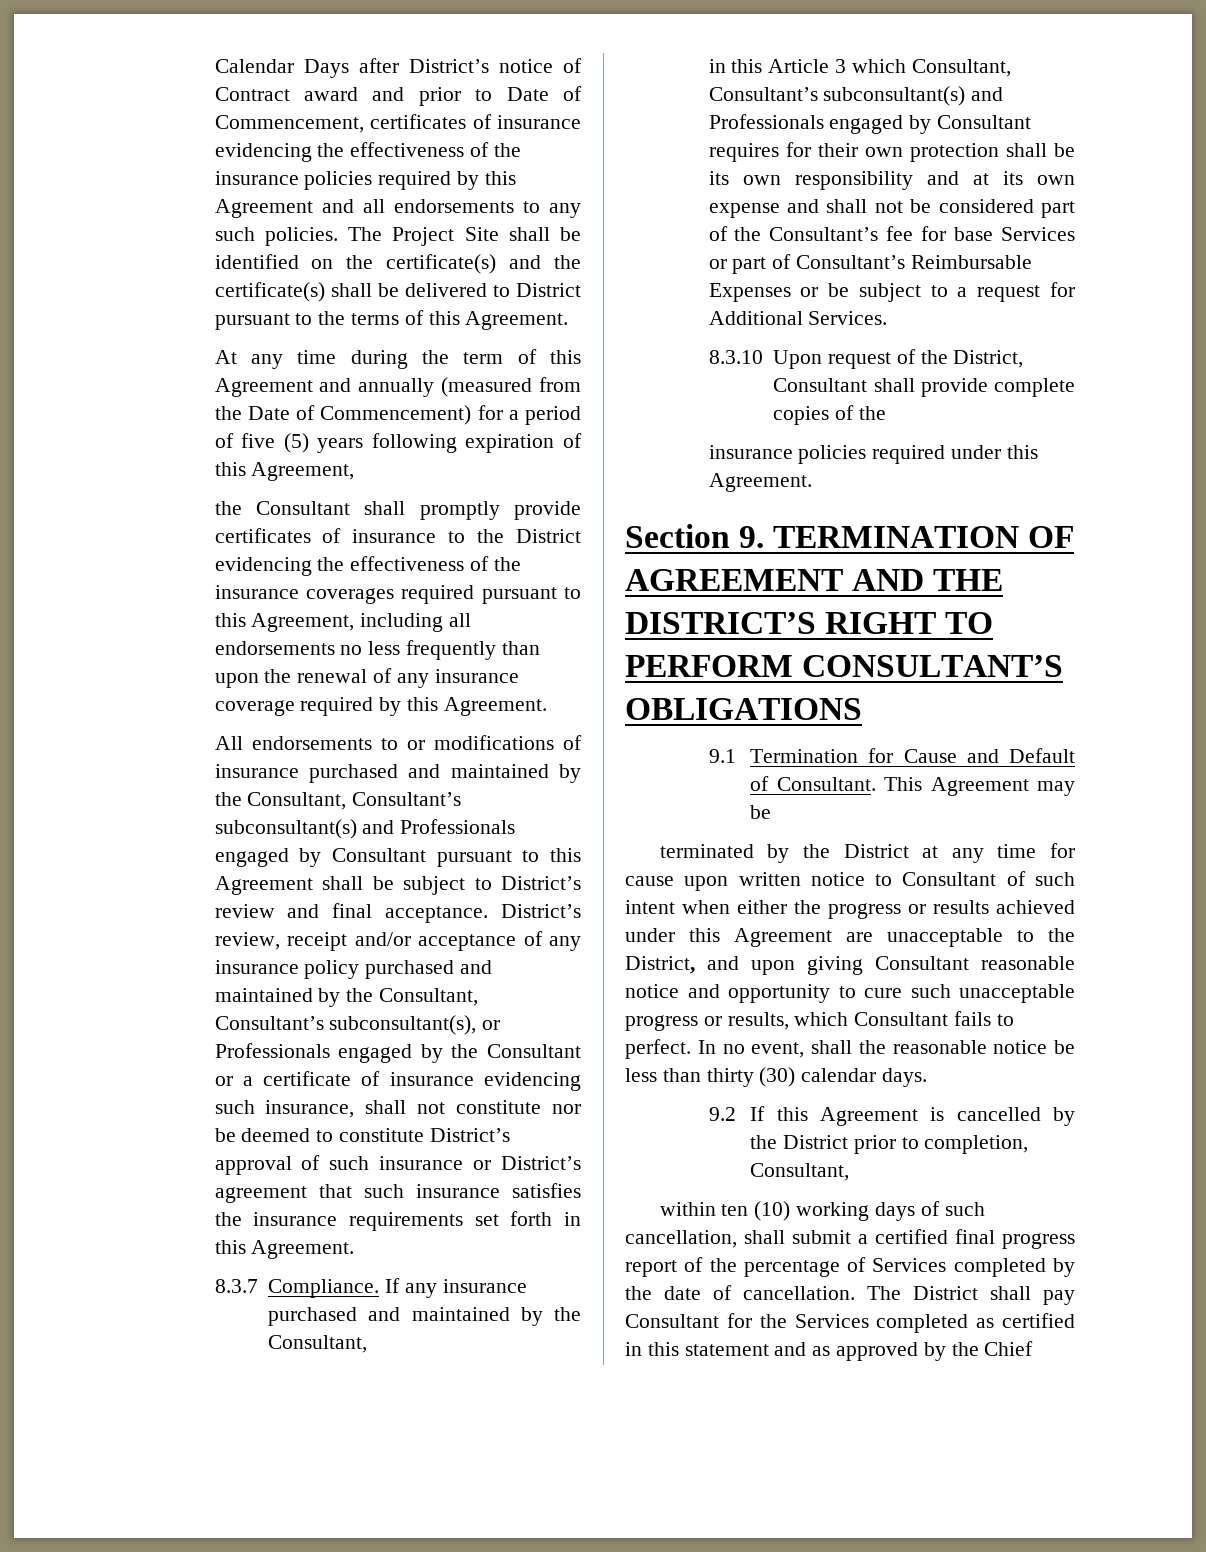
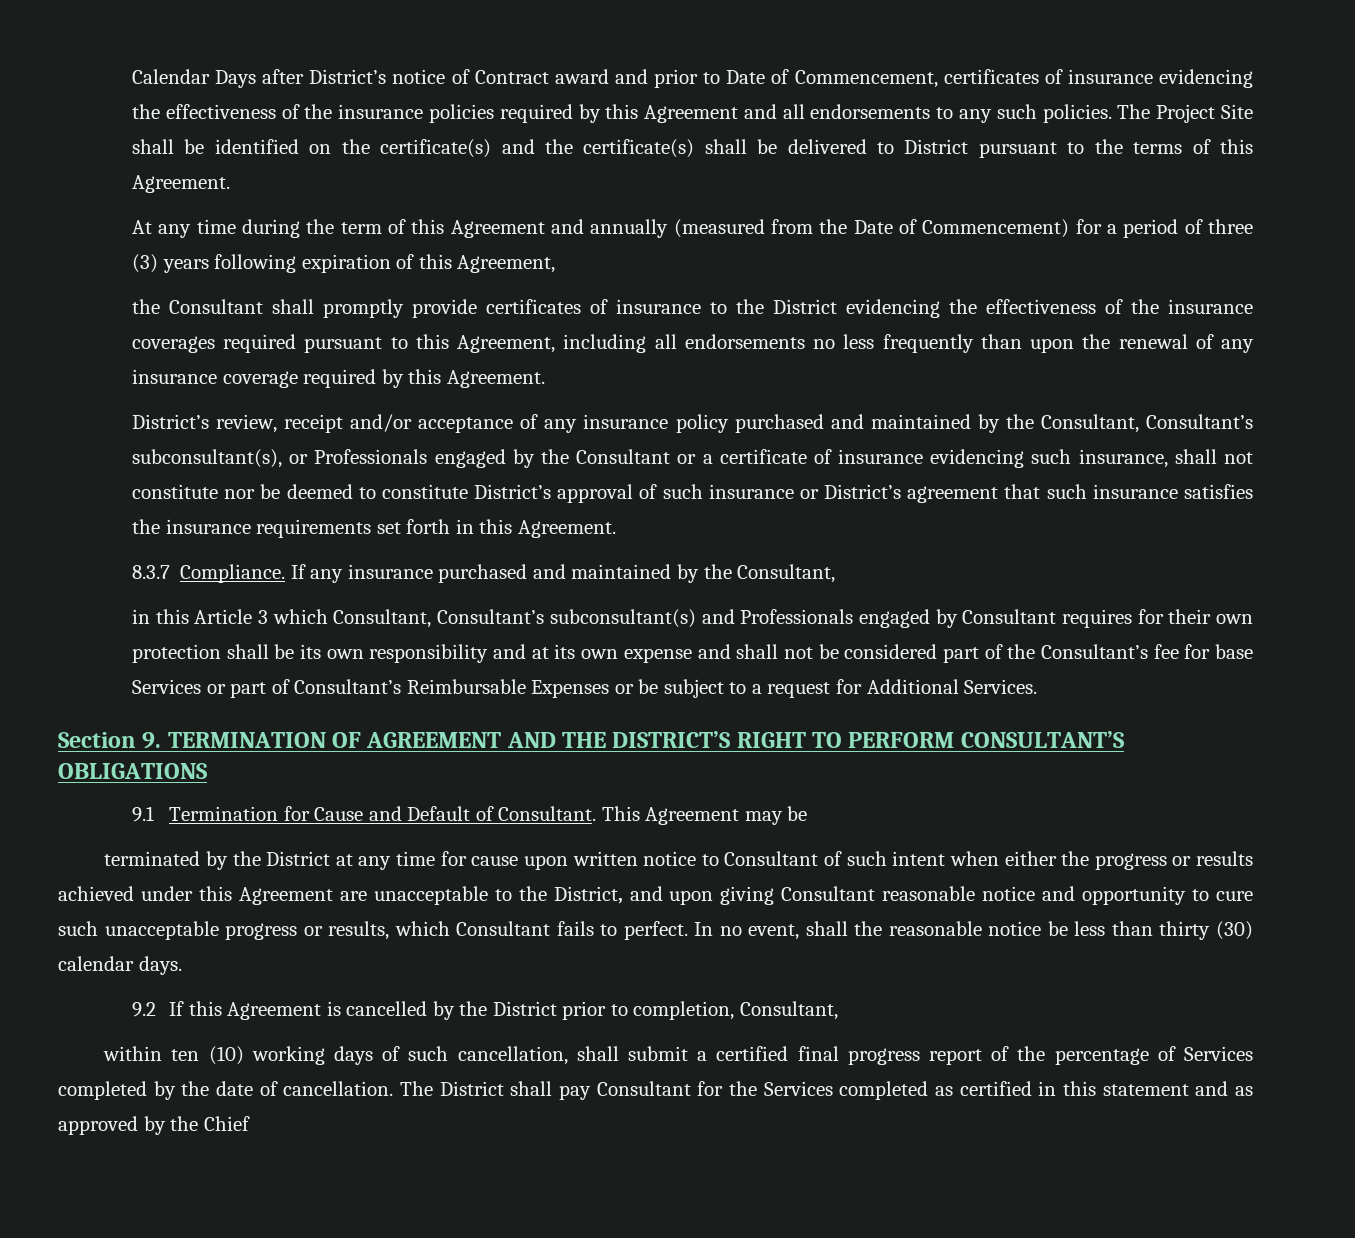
[241,433,309,453] five (5) -> [1208,219,1253,234] [132,254,159,273] three (3)
[214,735,582,750] [214,764,581,783] [214,792,462,810] [214,819,516,839] [214,848,582,867] [214,876,581,895] [214,903,489,923] All endorsements to or modifications of insurance purchased and maintained by the Consultant, Consultant’s subconsultant(s) and Professionals engaged by Consultant pursuant to this Agreement shall be subject to District’s review and final acceptance. -> (545, 379) none
[708,349,1024,369] [773,378,1075,397] [773,405,886,425] [708,445,1038,464] [708,473,812,492] // 8.3.10 Upon request of the District, Consultant shall provide complete copies of the // insurance policies required under this Agreement. -> (1038, 686) none

